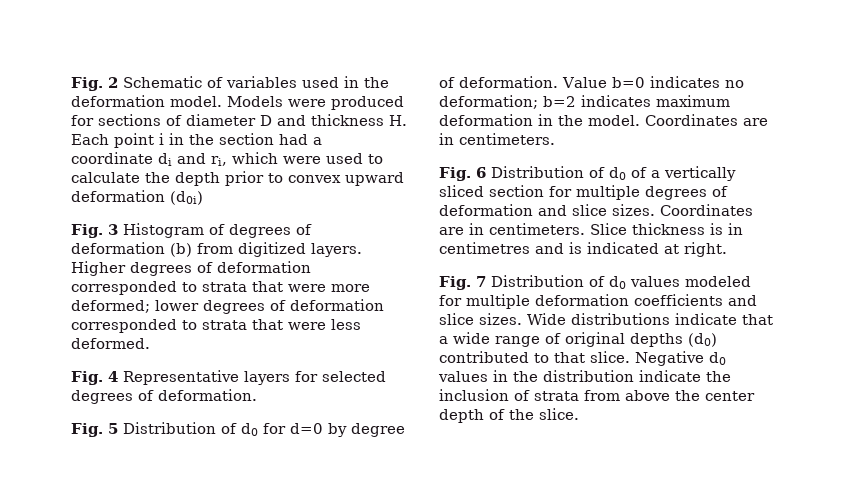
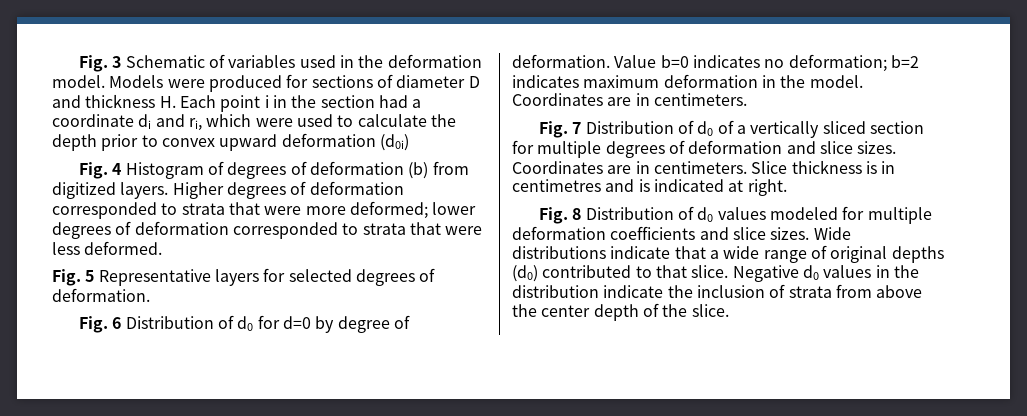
[71,77,118,91] Fig. 2 -> [78,55,122,72] Fig. 3
[108,224,118,235] 3 -> [112,163,122,175] 4
[108,371,118,382] 4 -> [85,270,95,282] 5
[108,423,118,434] 5 -> [112,317,122,329] 6
[476,167,486,178] 6 -> [572,122,582,134] 7
[476,276,486,287] 7 -> [572,208,582,220] 8

